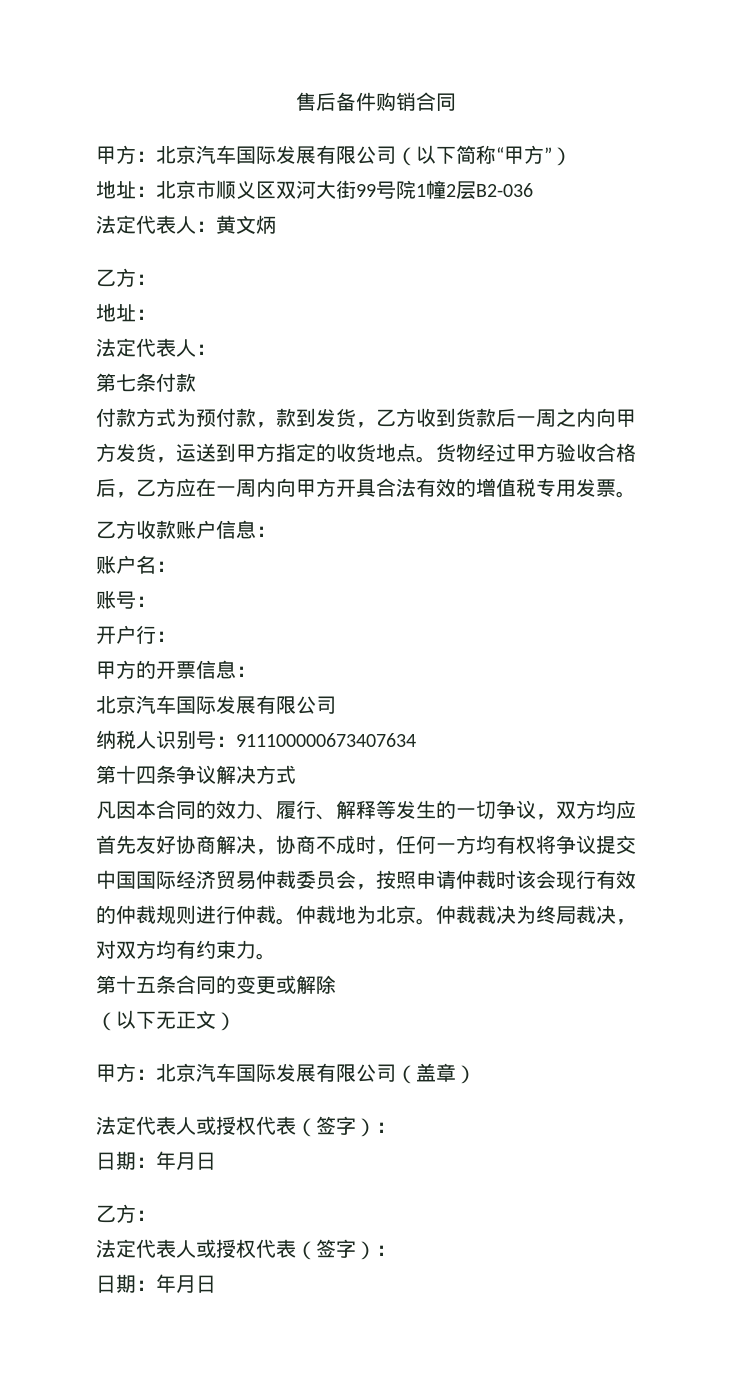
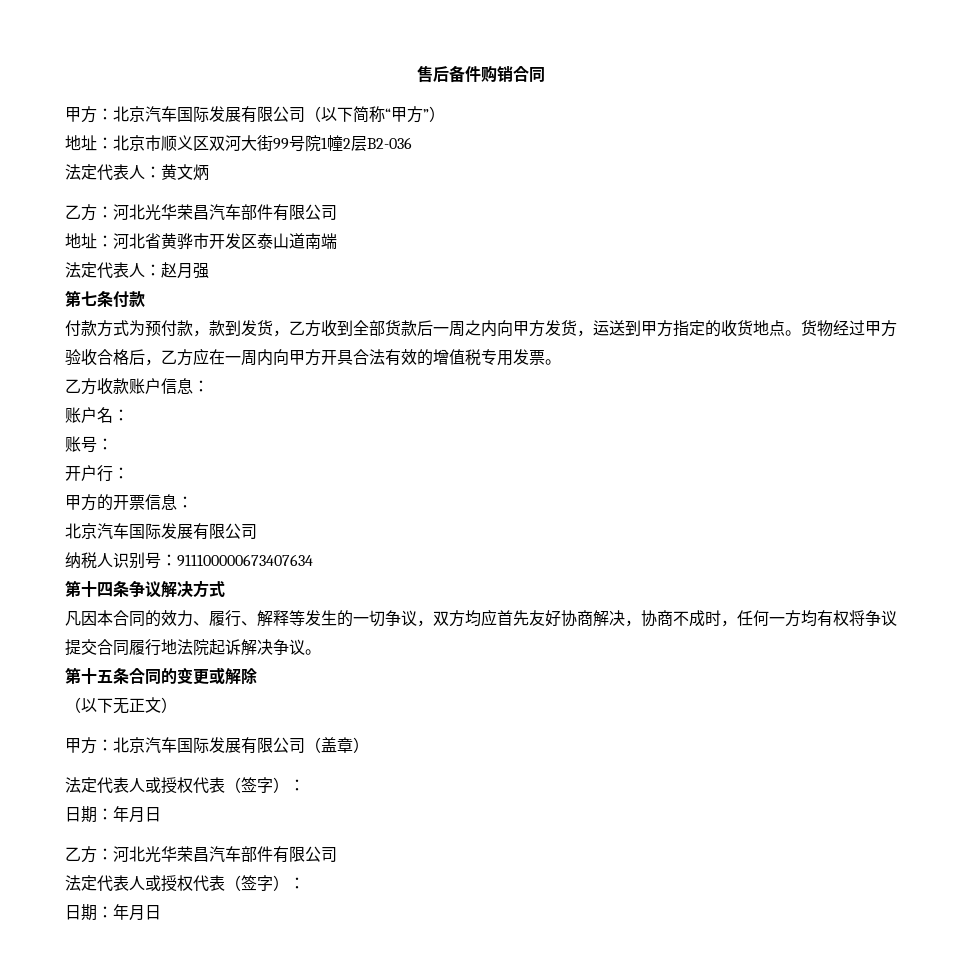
[96,303,156,322] [96,338,216,357] // 地址： // 法定代表人： -> [113,204,337,221] [65,233,337,250] [65,262,209,279] 河北光华荣昌汽车部件有限公司 // 地址：河北省黄骅市开发区泰山道南端 // 法定代表人：赵月强
(456, 417) none -> [353,320,385,336] 全部
[96,870,636,890] [96,905,636,925] [96,940,256,959] 中国国际经济贸易仲裁委员会，按照申请仲裁时该会现行有效的仲裁规则进行仲裁。仲裁地为北京。仲裁裁决为终局裁决，对双方均有约束力 -> [97,639,305,656] 合同履行地法院起诉解决争议
(156, 1215) none -> [113,846,337,863] 河北光华荣昌汽车部件有限公司

